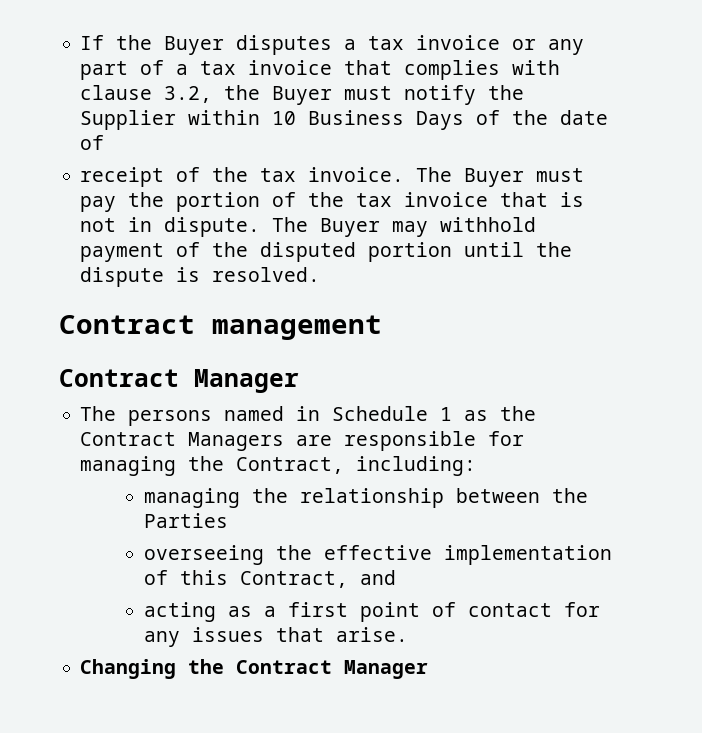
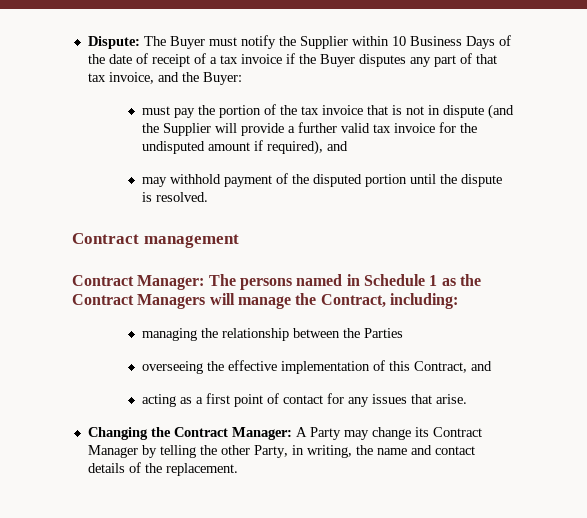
[80,35,585,55] [80,60,561,80] [80,85,261,103] If the Buyer disputes a tax invoice or any part of a tax invoice that complies with clause 3.2, the -> [87,36,166,49] Dispute: The
(105, 142) // -> (148, 58) none
[212,167,525,187] the tax invoice. The Buyer -> [209,53,497,67] [87,72,242,85] a tax invoice if the Buyer disputes any part of that tax invoice, and the Buyer: //
[164,217,381,237] dispute. The Buyer -> [443,104,515,119] [142,122,478,136] [142,140,349,155] dispute (and the Supplier will provide a further valid tax invoice for the undisputed amount if required), and //
[194,369,299,393] Manager // -> [137,275,205,290] Manager:
[296,431,525,451] [80,456,177,476] are responsible for managing -> [209,293,291,309] will manage
[344,660,429,679] Manager -> [231,427,482,440] [87,445,475,458] [87,462,238,476] Manager: A Party may change its Contract Manager by telling the other Party, in writing, the name and contact details of the replacement.

